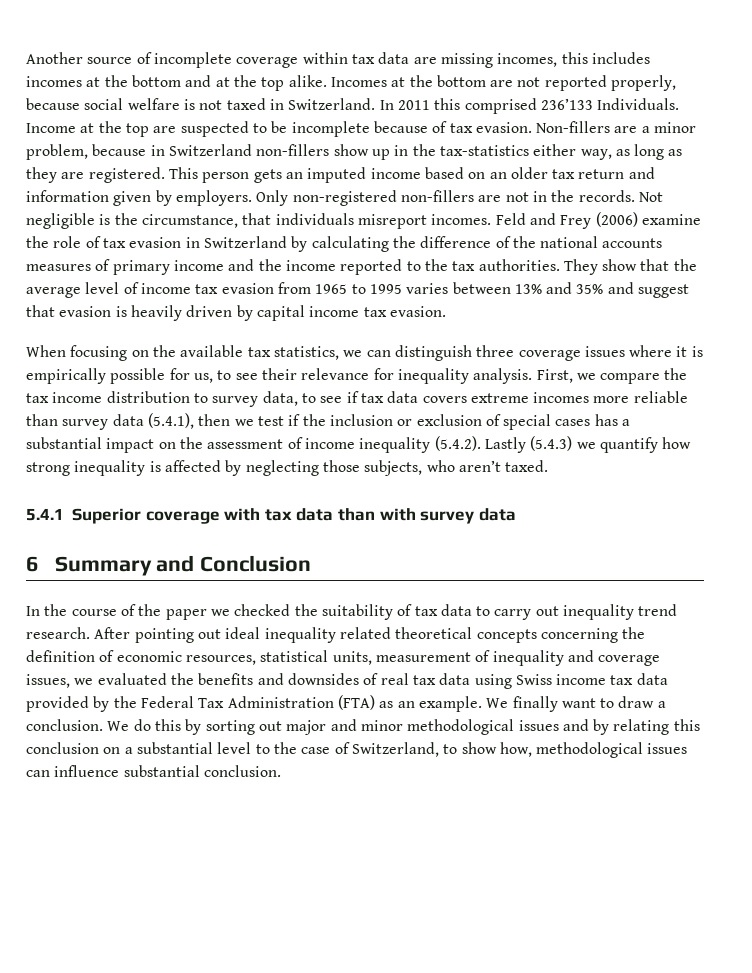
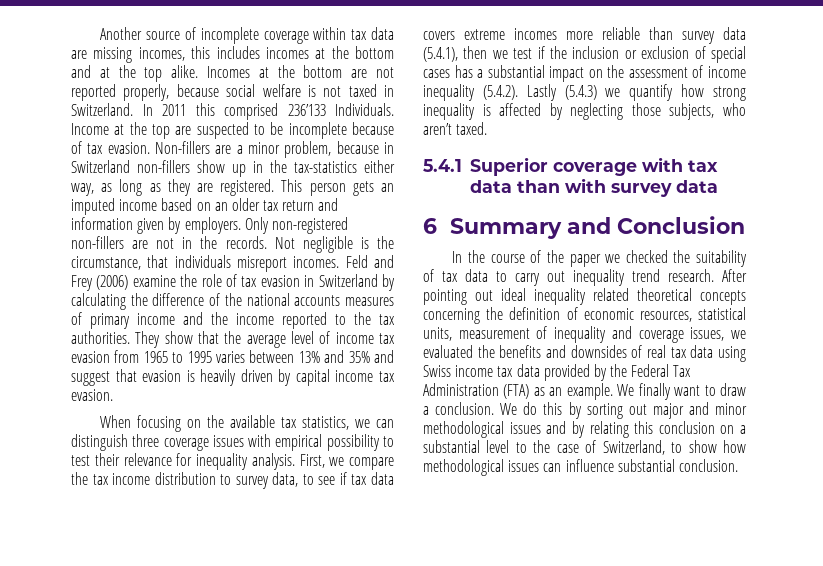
[629,345,703,357] [26,368,258,384] where it is empirically possible for us, to see -> [248,434,394,451] [71,455,90,466] with empirical possibility to test
[499,742,532,757] how, -> [723,440,746,453] how

